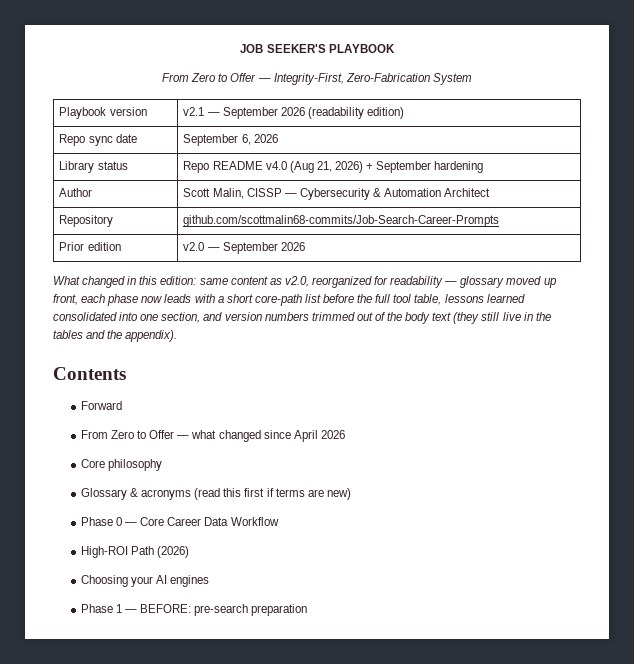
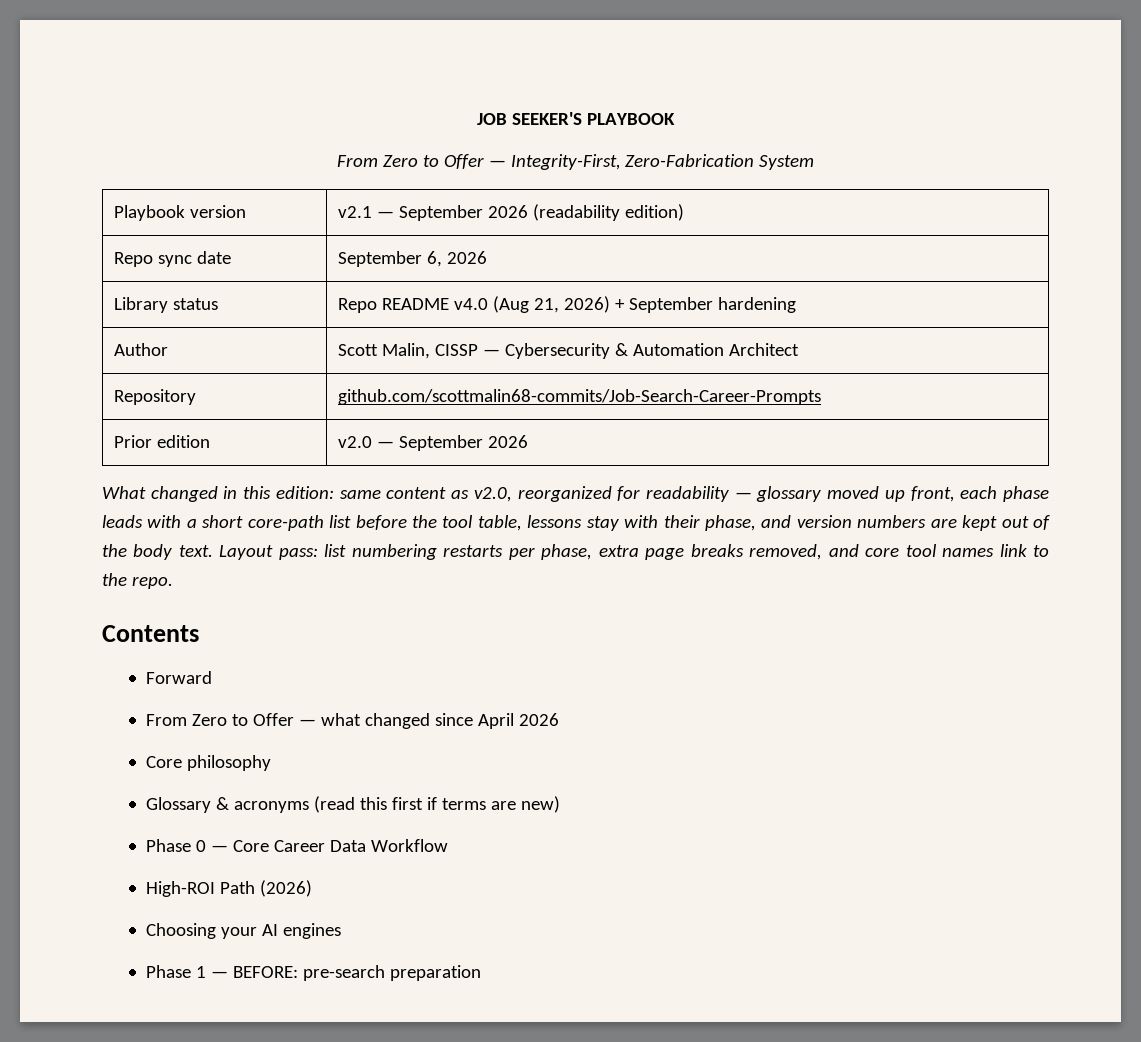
[141,296,163,303] now -> (1049, 494) none
[375,294,391,303] full -> (437, 521) none
[486,294,525,303] [53,312,201,323] learned consolidated into one section, -> [586,515,757,531] stay with their phase,
[311,312,355,321] trimmed -> [930,515,998,531] are kept
[432,312,551,324] [53,330,178,342] text (they still live in the tables and the appendix). -> [178,544,1050,560] [102,573,173,589] text. Layout pass: list numbering restarts per phase, extra page breaks removed, and core tool names link to the repo.

